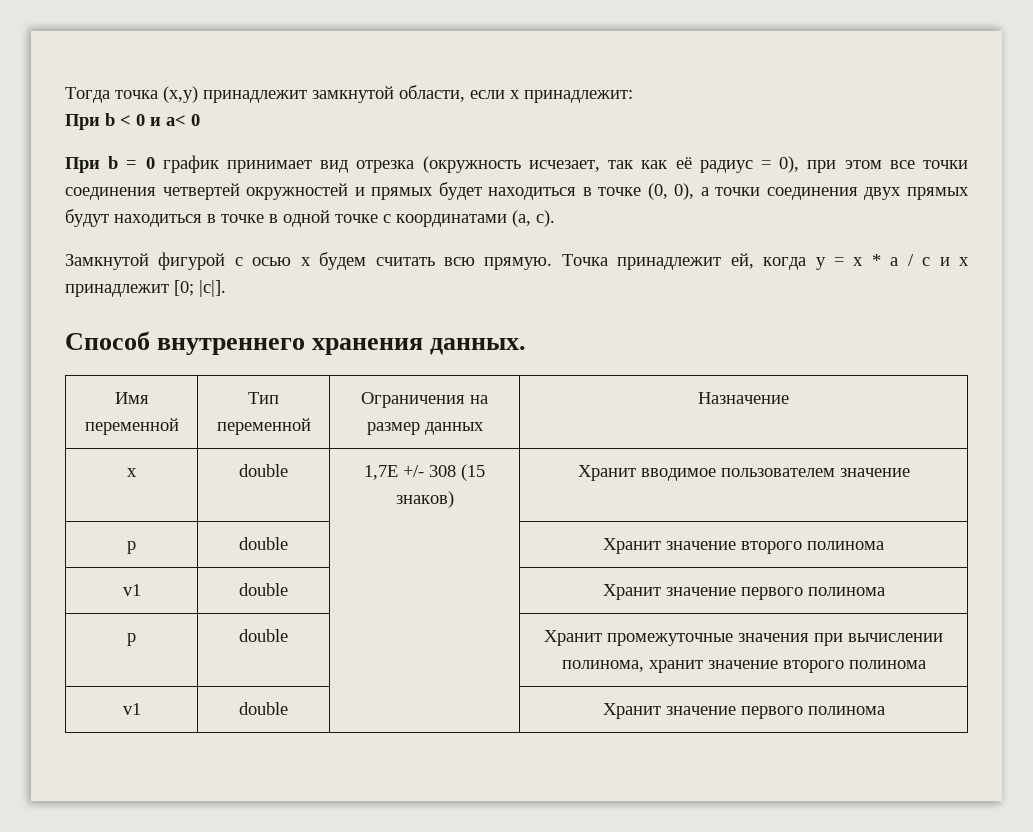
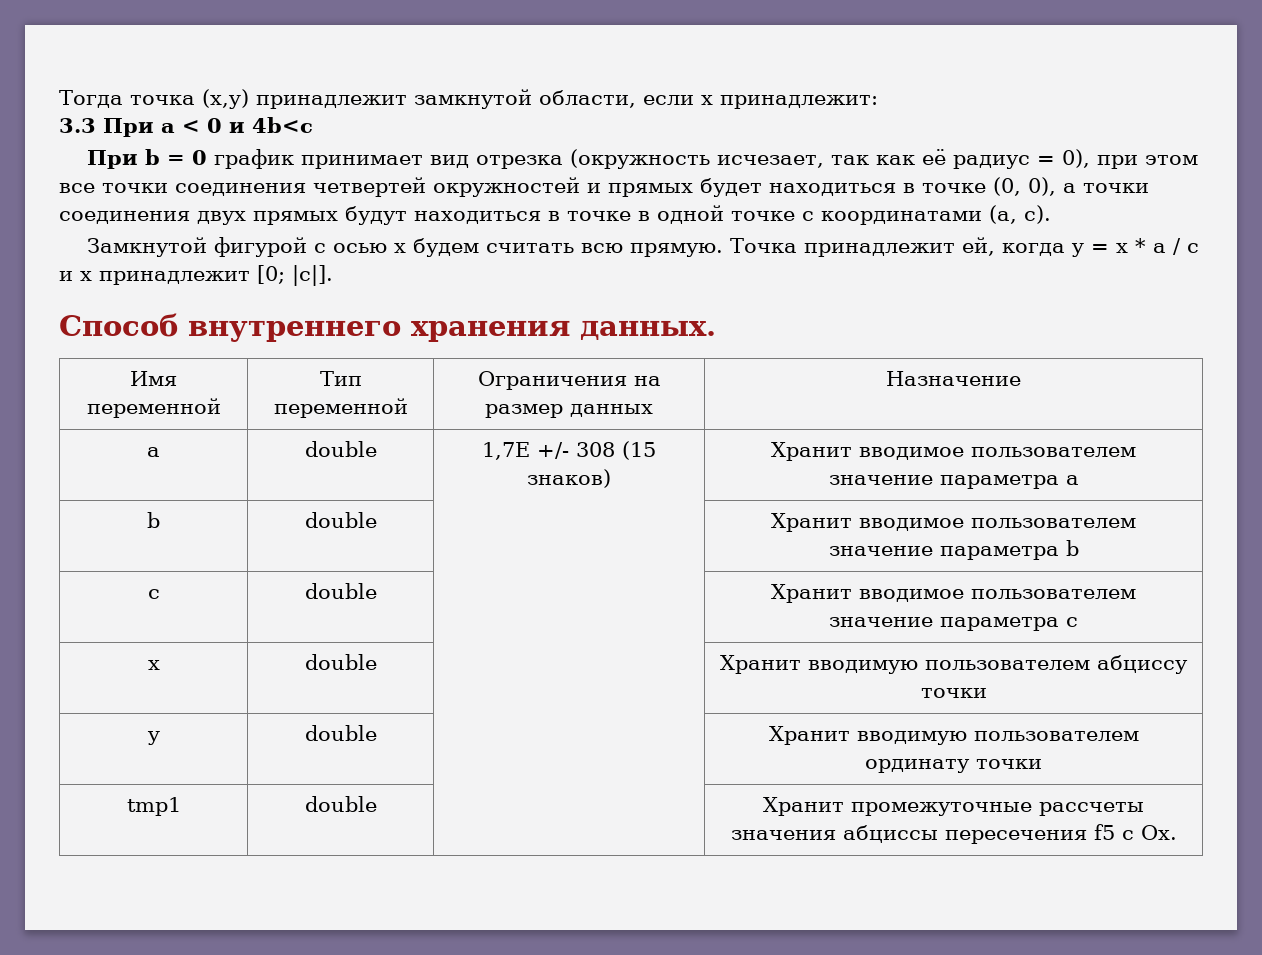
[65,113,115,130] При b -> [59,118,175,137] 3.3 При a
[166,114,200,126] a< 0 -> [252,117,313,133] 4b<c
[127,468,137,477] x -> [147,447,160,457] a
[127,541,136,554] [239,537,288,550] [603,538,884,554] [122,584,141,596] [239,583,288,596] [602,584,885,600] [127,633,136,646] [239,629,288,642] [544,630,943,646] [561,660,926,673] [122,703,141,715] [239,702,288,715] [602,703,885,719] // p | double | | Хранит значение второго полинома // v1 | double | | Хранит значение первого полинома // p | double | | Хранит промежуточные значения при вычислении полинома, хранит значение второго полинома // v1 | double | | Хранит значение первого полинома -> [939,475,1079,489] [147,512,160,528] [304,512,377,528] [770,513,1136,532] [828,540,1079,560] [147,589,160,599] [304,583,377,599] [770,584,1136,603] [828,617,1078,631] [147,660,160,670] [304,654,377,670] [719,655,1188,674] [920,688,987,698] [146,731,160,745] [304,725,377,741] [768,726,1139,745] [864,759,1042,773] [126,797,181,816] [304,796,377,812] [762,797,1144,816] [730,824,1177,844] параметра а // b | double | | Хранит вводимое пользователем значение параметра b // c | double | | Хранит вводимое пользователем значение параметра c // x | double | | Хранит вводимую пользователем абциссу точки // y | double | | Хранит вводимую пользователем ординату точки // tmp1 | double | | Хранит промежуточные рассчеты значения абциссы пересечения f5 с Ох.

